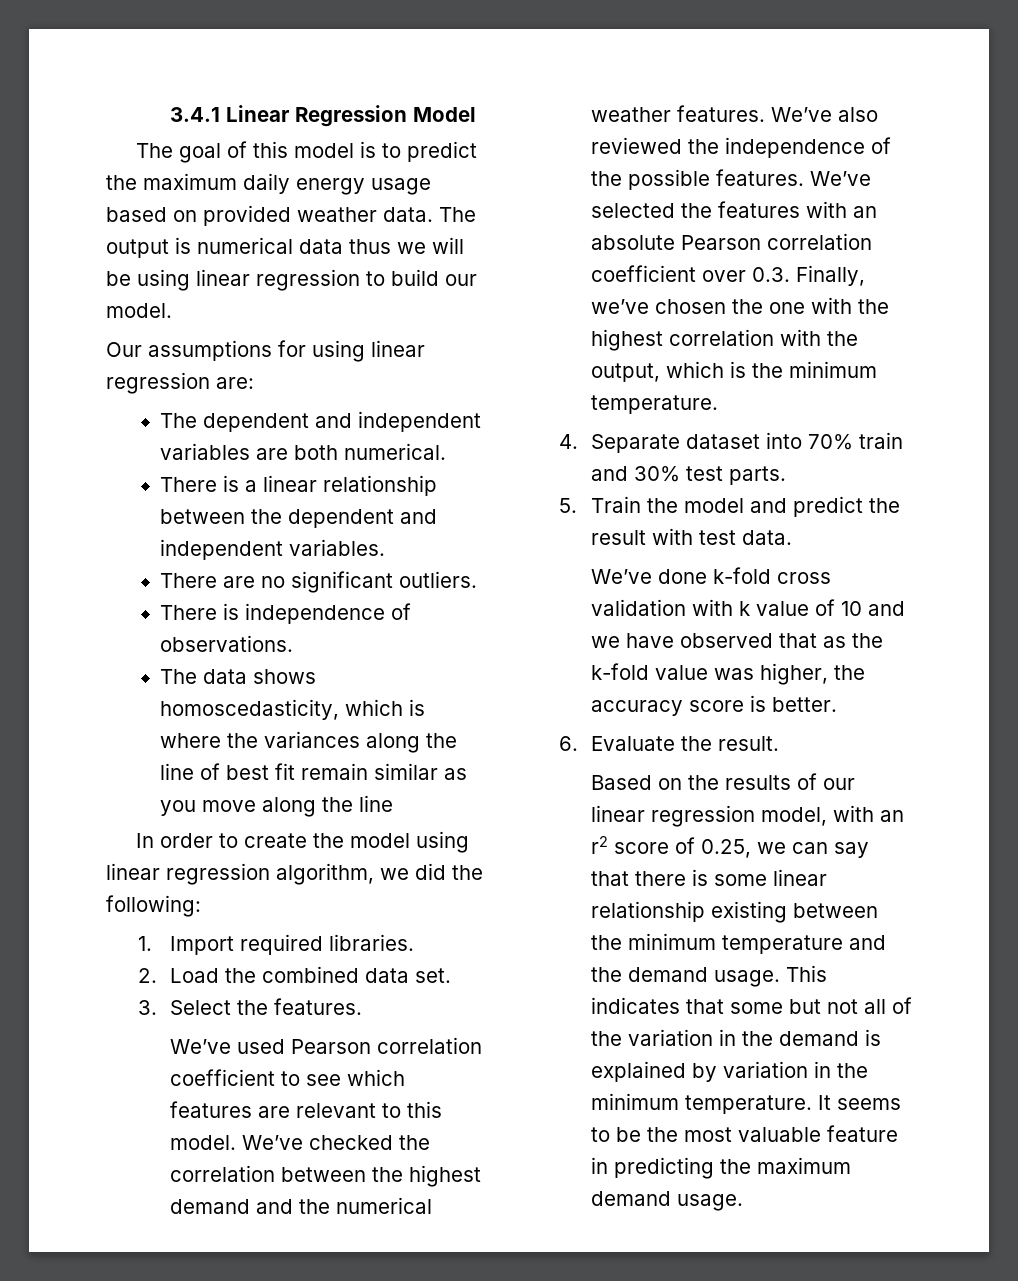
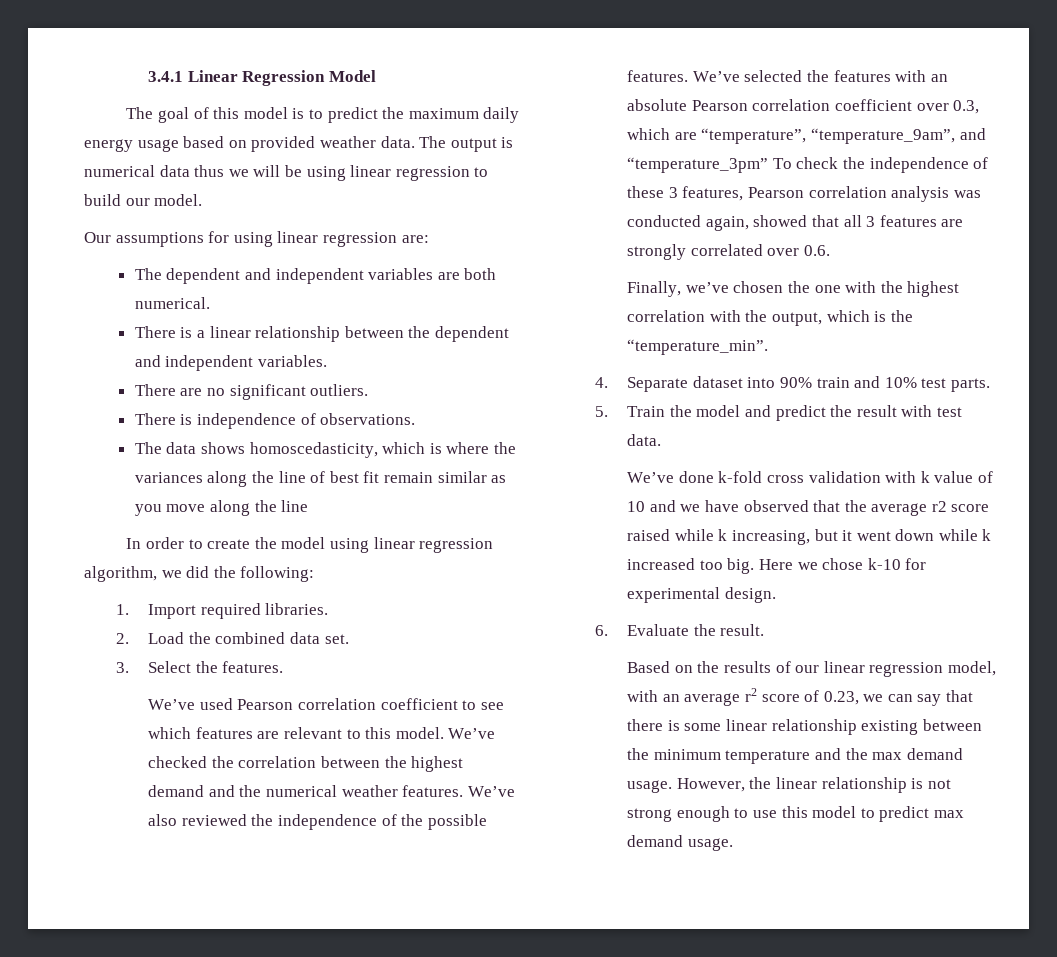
[751,267,790,282] 0.3. -> [953,100,980,114] [627,128,986,144] [627,157,989,173] [627,186,981,202] [627,215,964,231] [627,244,830,260] 0.3, which are “temperature”, “temperature_9am”, and “temperature_3pm” To check the independence of these 3 features, Pearson correlation analysis was conducted again, showed that all 3 features are strongly correlated over 0.6. //
[788,361,877,378] [590,395,718,414] minimum temperature. -> [627,339,769,355] “temperature_min”.
[807,434,853,450] 70% -> [779,377,812,388] 90%
[633,466,680,482] 30% -> [884,377,917,388] 10%
[822,633,883,648] [590,663,865,685] [590,695,837,716] as the k-fold value was higher, the accuracy score is better. -> [844,500,990,516] [627,529,992,545] [627,558,927,574] [627,587,776,603] the average r2 score raised while k increasing, but it went down while k increased too big. Here we chose k-10 for experimental design.
(904, 816) none -> [684,693,741,706] average
[700,839,751,858] 0.25, -> [823,691,859,705] 0.23,
[627,965,827,987] [590,997,912,1014] [590,1029,881,1046] [590,1061,868,1082] [590,1093,901,1114] [590,1125,898,1142] [590,1157,851,1179] demand usage. This indicates that some but not all of the variation in the demand is explained by variation in the minimum temperature. It seems to be the most valuable feature in predicting the maximum -> [872,748,963,760] [627,777,951,793] [627,806,964,822] max demand usage. However, the linear relationship is not strong enough to use this model to predict max

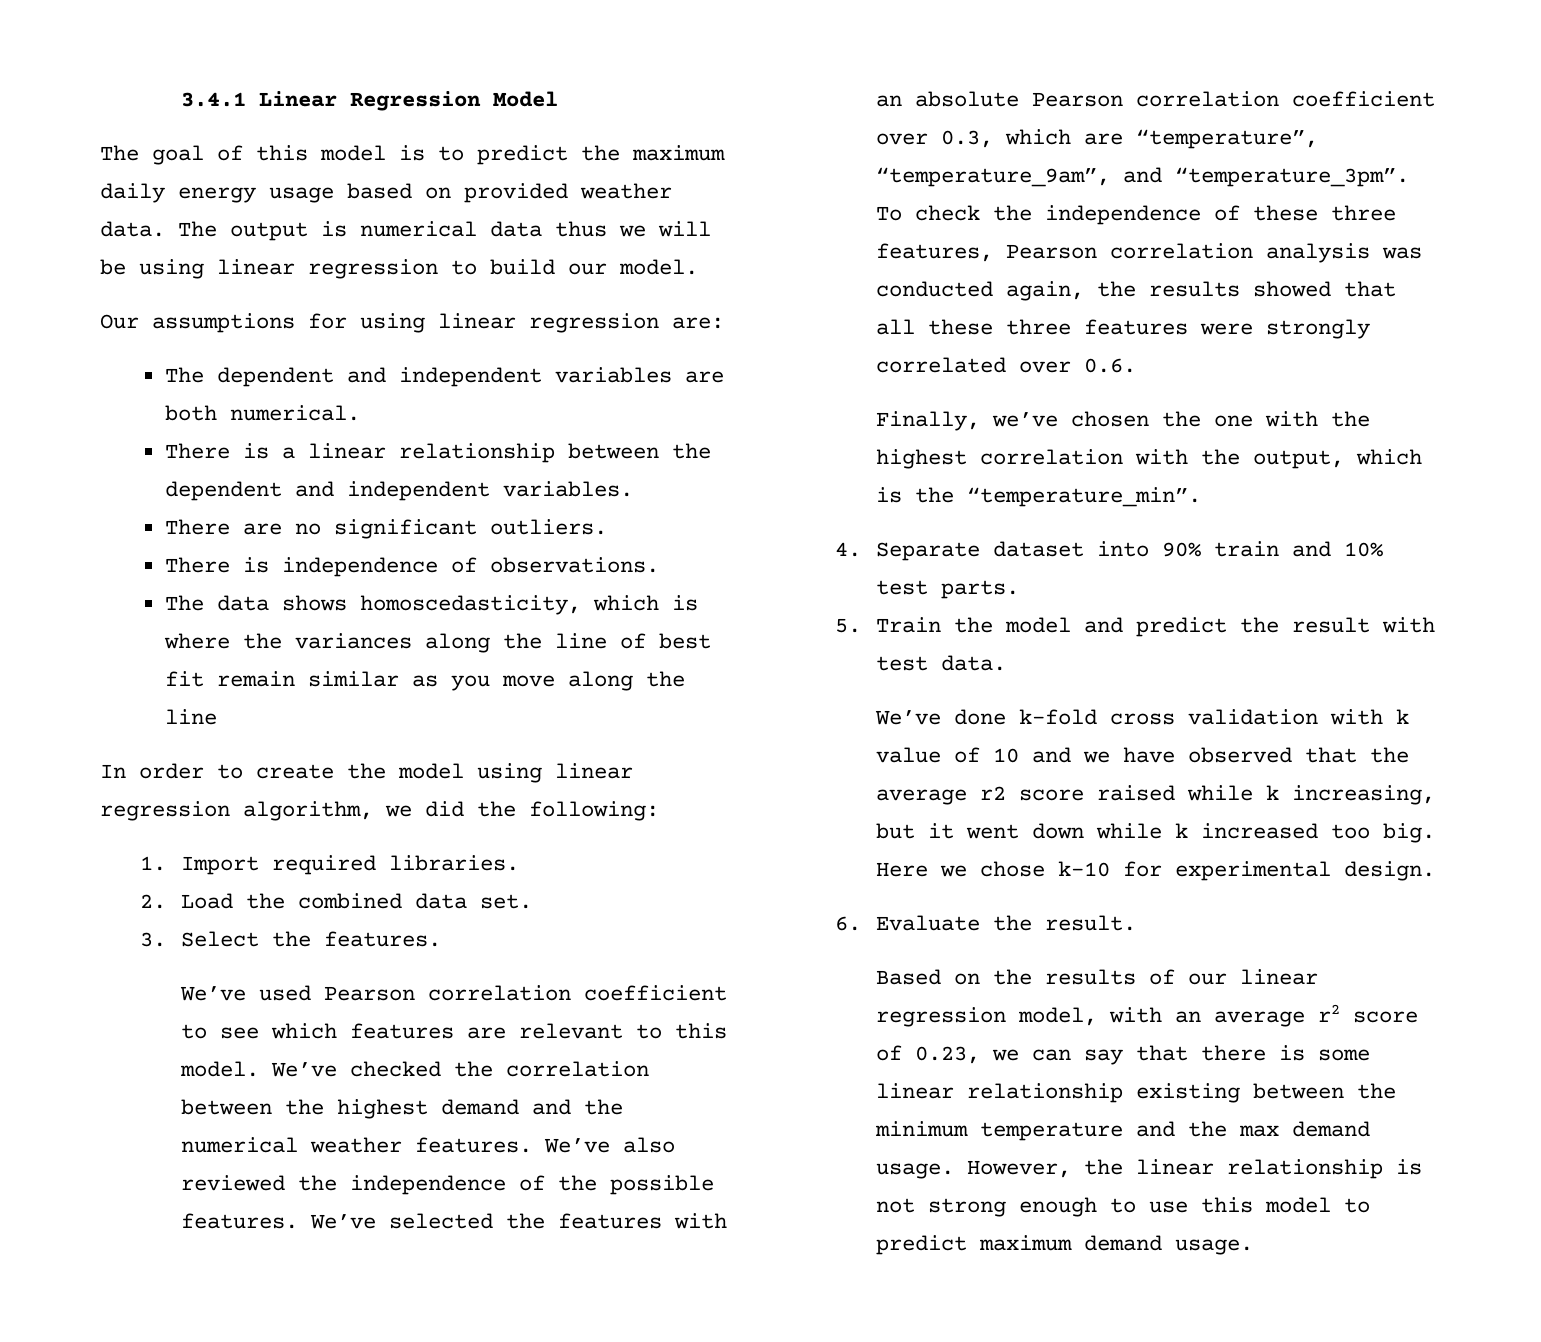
[627,157,769,173] “temperature_3pm” -> [1174,167,1409,187] “temperature_3pm”.
[668,187,678,198] 3 -> [1330,205,1396,221] three
(749, 223) none -> [1096,281,1240,297] the results
[866,215,964,227] 3 features are -> [927,319,1253,335] these three features were
[933,810,964,818] max -> [978,1235,1072,1251] maximum

